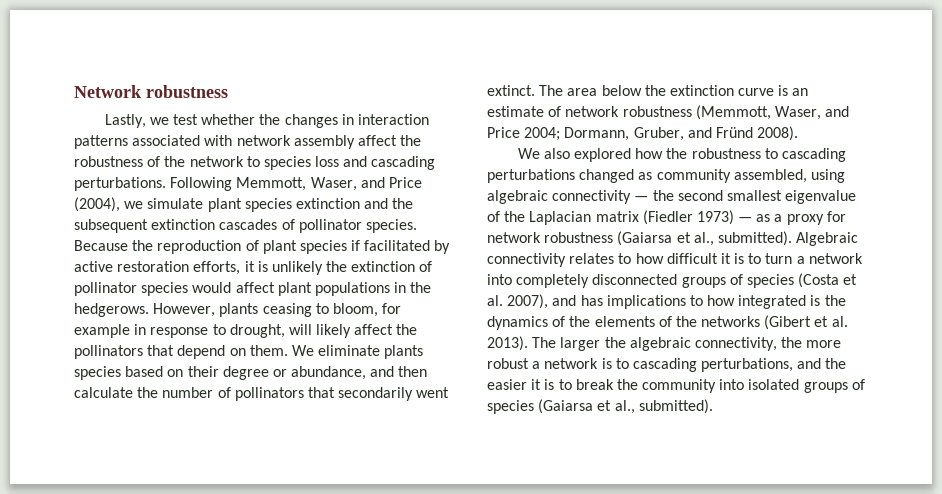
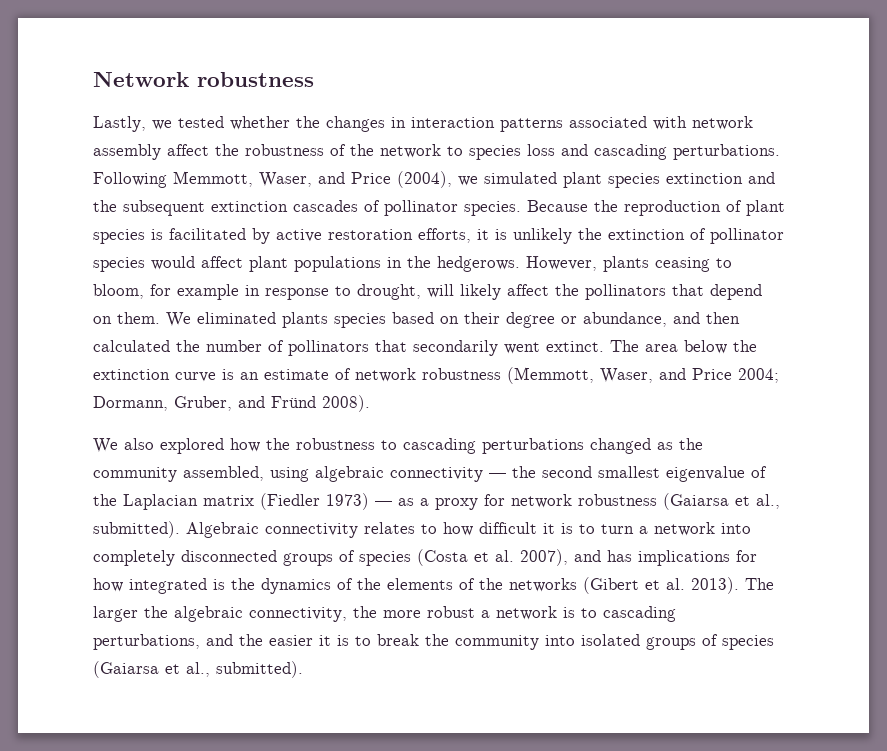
[172,114,198,125] test -> [178,116,224,128] tested
[147,198,204,209] simulate -> [484,172,557,184] simulated
[351,240,361,251] if -> [151,229,163,240] is
[318,345,381,356] eliminate -> [197,312,276,324] eliminated
[74,387,133,398] calculate -> [93,340,170,352] calculated
(653, 176) none -> [679,438,703,450] the
[689,295,703,306] to -> [736,550,757,562] for

